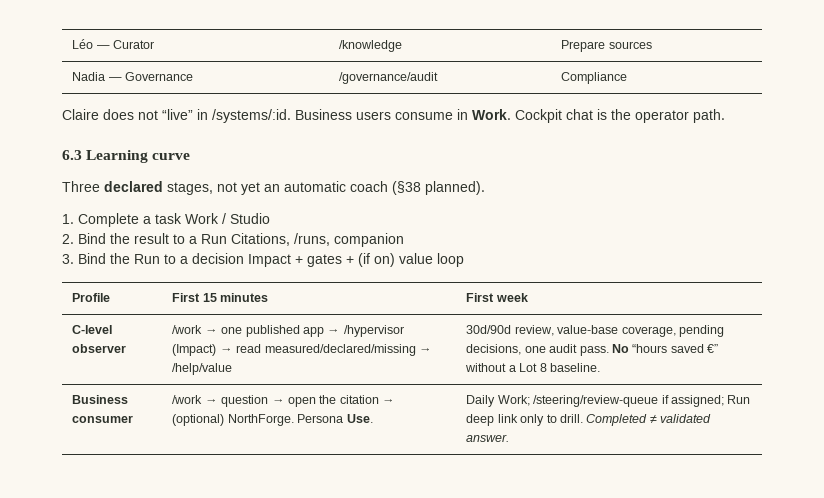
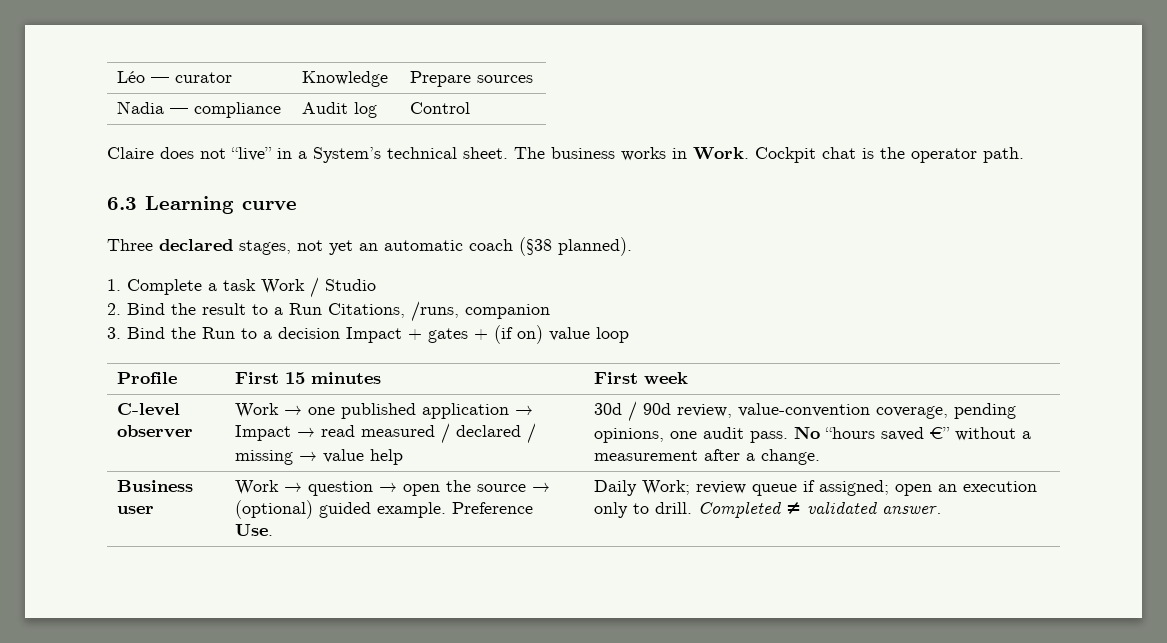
[113,40,155,49] [339,40,403,52] Curator | /knowledge -> [175,72,233,83] [302,71,389,87] curator | Knowledge
[125,72,194,81] [339,72,439,84] [561,72,628,84] Governance | /governance/audit | Compliance -> [194,102,282,118] [302,102,378,118] [410,102,471,114] compliance | Audit log | Control
[212,109,453,123] /systems/:id. Business users consume -> [298,147,666,163] a System’s technical sheet. The business works
[172,325,203,334] /work -> [235,403,280,418] Work
[302,325,404,337] [172,344,432,356] [172,363,233,375] [466,325,619,336] app → /hypervisor (Impact) → read measured/declared/missing → /help/value | 30d/90d review, value-base -> [422,403,534,419] [235,423,537,444] [235,449,404,465] [594,401,871,422] application → Impact → read measured / declared / missing → value help | 30d / 90d review, value-convention
[466,344,522,355] decisions, -> [594,428,665,443] opinions,
[519,363,600,372] [72,395,129,404] [72,415,134,423] [172,395,203,404] Lot 8 baseline. // Business consumer | /work -> [594,449,821,465] [117,480,194,492] [117,506,155,514] [235,480,280,495] measurement after a change. // Business user | Work
[339,395,379,404] citation -> [477,484,527,492] source
[227,414,344,426] NorthForge. Persona -> [319,502,534,518] guided example. Preference
[533,395,751,407] [466,414,518,426] /steering/review-queue if assigned; Run deep link -> [696,480,1038,496] review queue if assigned; open an execution

